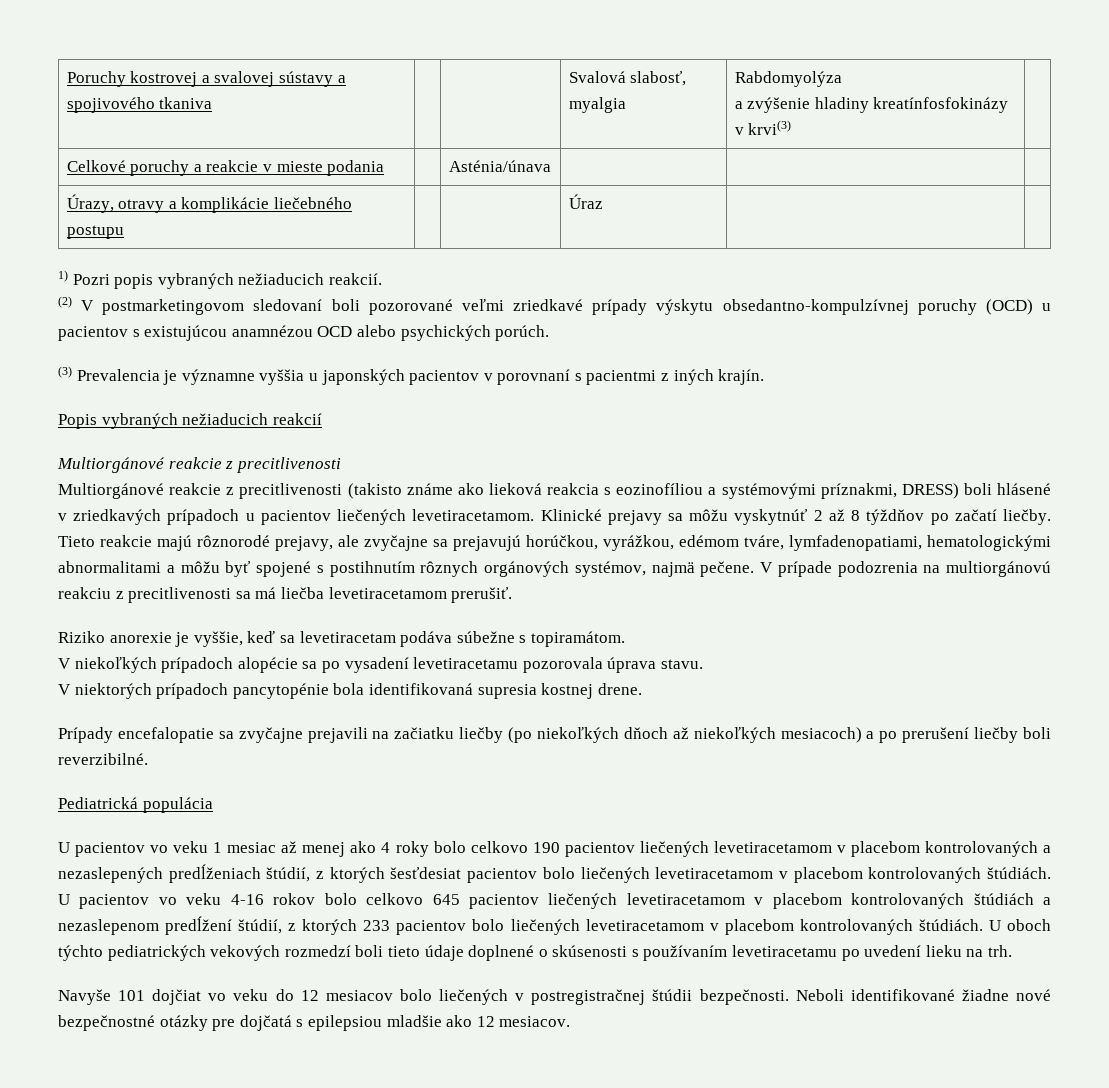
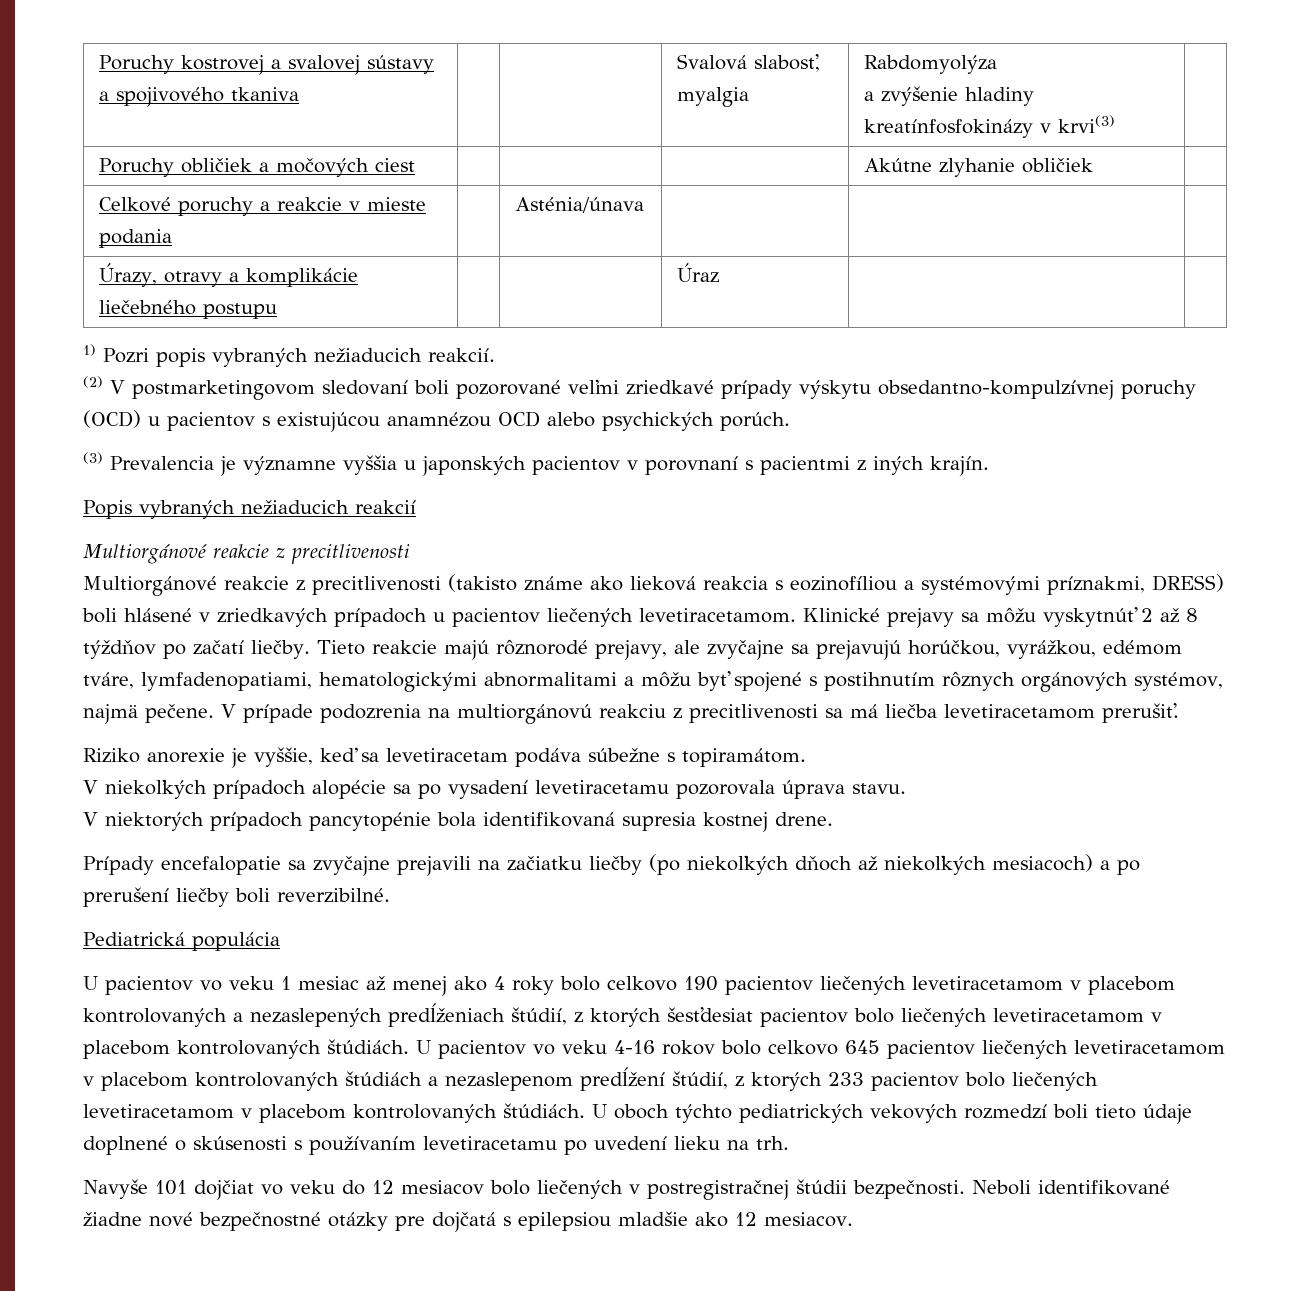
(792, 127) none -> [98,158,415,177] [863,158,1093,177] // Poruchy obličiek a močových ciest | | | | Akútne zlyhanie obličiek |

